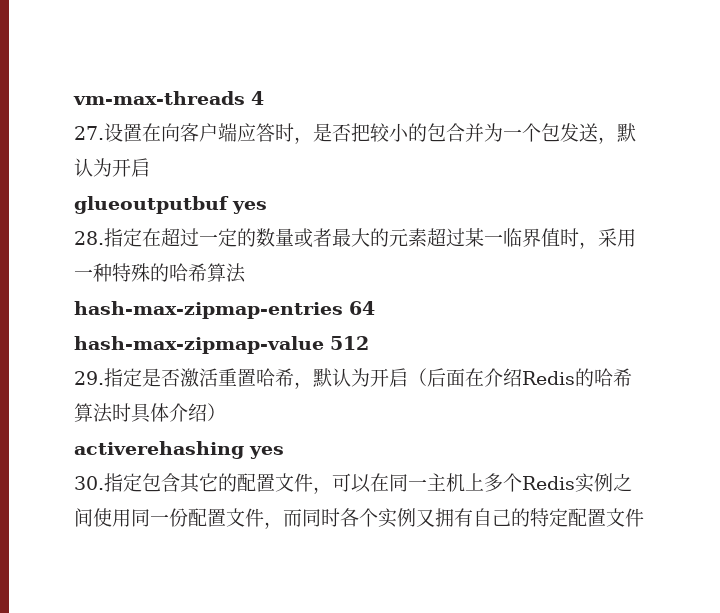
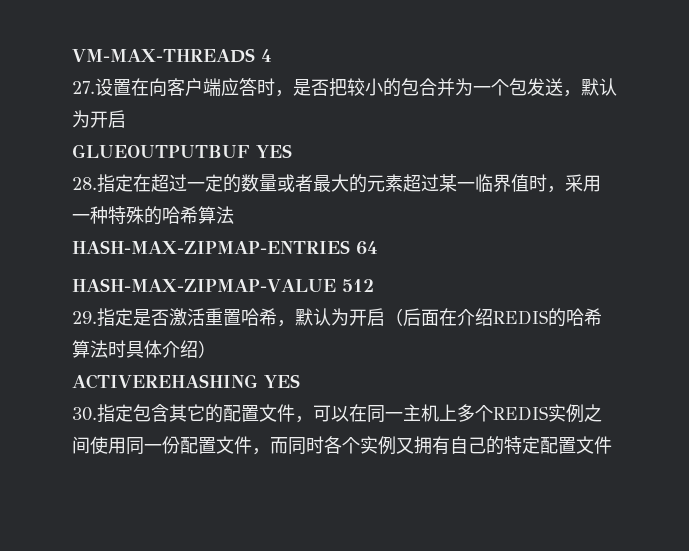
[73,91,245,105] vm-max-threads -> [72,48,255,63] VM-MAX-THREADS
[74,196,267,214] glueoutputbuf yes -> [72,144,292,158] GLUEOUTPUTBUF YES
[74,301,343,319] hash-max-zipmap-entries -> [72,240,350,254] HASH-MAX-ZIPMAP-ENTRIES
[74,336,324,354] hash-max-zipmap-value -> [72,278,336,292] HASH-MAX-ZIPMAP-VALUE
[522,371,575,385] Redis -> [493,310,548,325] REDIS
[74,441,284,459] activerehashing yes -> [72,374,300,389] ACTIVEREHASHING YES
[522,476,575,490] Redis -> [493,406,548,421] REDIS

